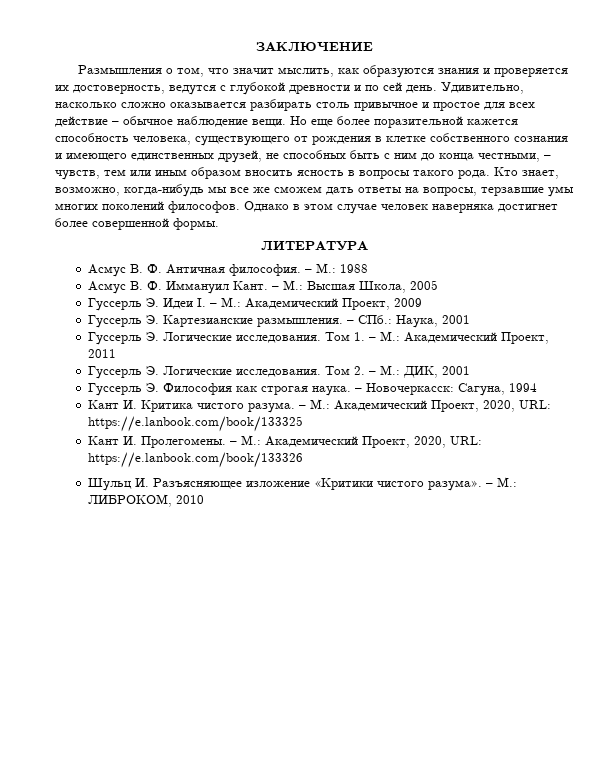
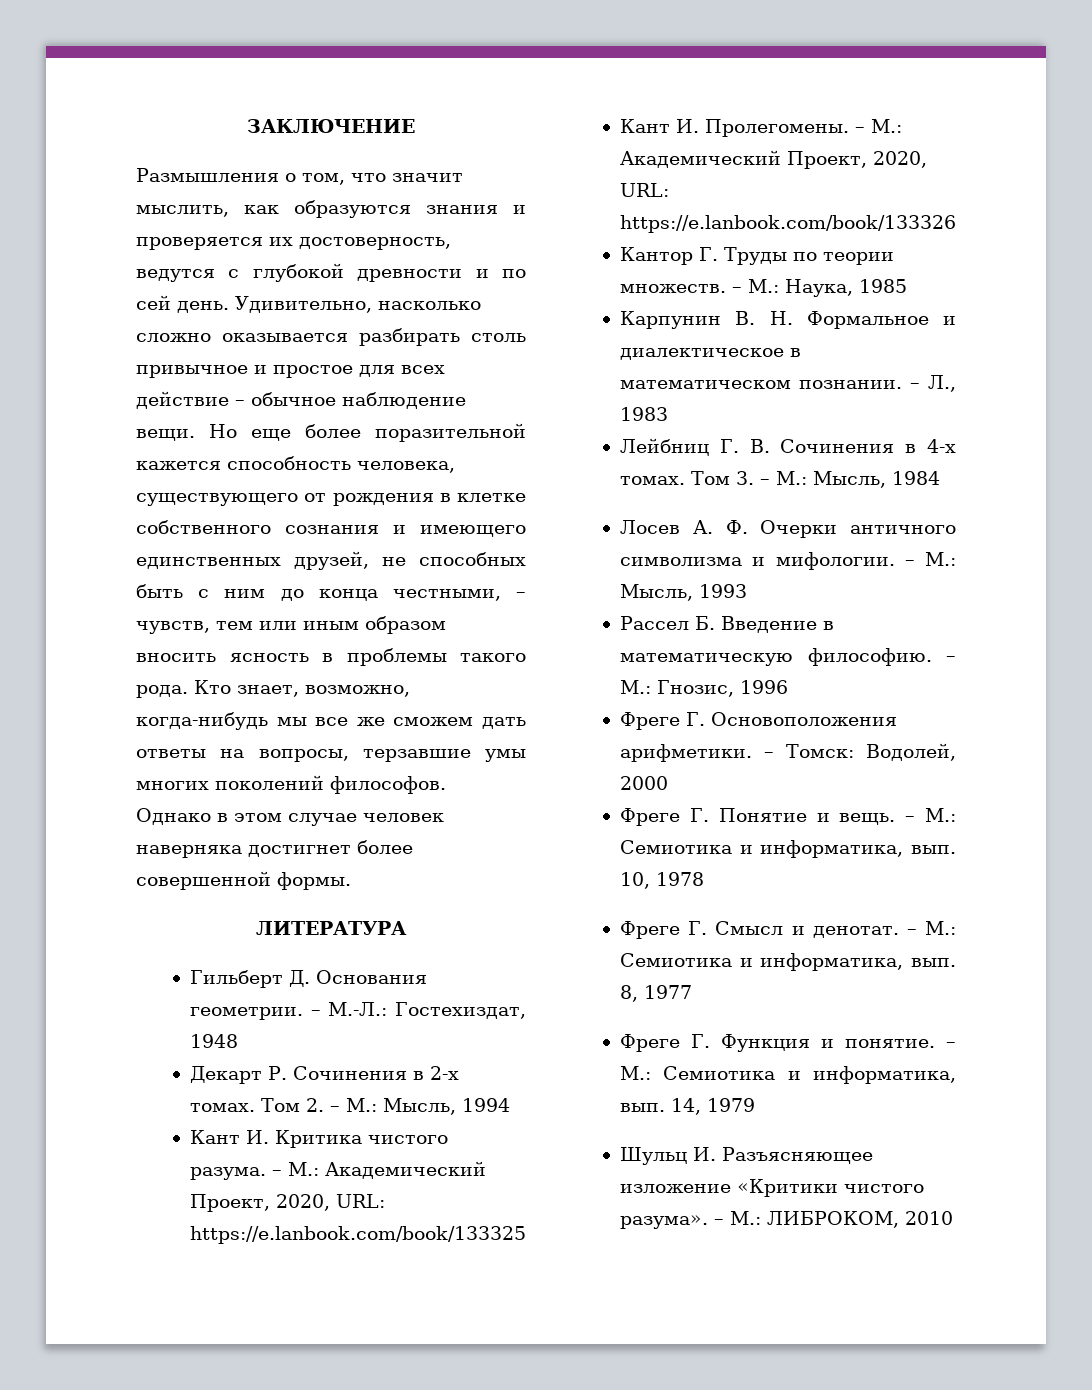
[359,170,410,179] вопросы -> [346,648,447,666] проблемы
[87,263,368,277] [87,280,438,294] [87,297,422,311] [87,315,470,328] [87,331,549,345] [87,349,116,358] [87,365,470,379] [87,383,505,396] Асмус В. Ф. Античная философия. – М.: 1988 // Асмус В. Ф. Иммануил Кант. – М.: Высшая Школа, 2005 // Гуссерль Э. Идеи I. – М.: Академический Проект, 2009 // Гуссерль Э. Картезианские размышления. – СПб.: Наука, 2001 // Гуссерль Э. Логические исследования. Том 1. – М.: Академический Проект, 2011 // Гуссерль Э. Логические исследования. Том 2. – М.: ДИК, 2001 // Гуссерль Э. Философия как строгая наука. – Новочеркасск: Сагуна, -> [189,970,427,988] [189,1002,526,1020] [189,1034,238,1048] [189,1066,459,1084] [189,1098,456,1115] Гильберт Д. Основания геометрии. – М.-Л.: Гостехиздат, 1948 // Декарт Р. Сочинения в 2-х томах. Том 2. – М.: Мысль,
(303, 460) none -> [619,247,894,265] [619,279,907,297] [619,311,956,329] [619,348,801,360] [619,375,956,392] [619,407,668,421] [619,438,956,456] [619,471,940,488] [619,520,956,538] [619,552,956,570] [619,584,747,601] [619,616,834,633] [619,648,956,666] [619,680,788,697] [619,712,897,730] [619,743,956,762] [619,776,668,790] [619,808,956,826] [619,840,956,858] [619,872,704,889] [619,921,956,939] [619,953,956,971] [619,985,692,1002] [619,1034,956,1052] [619,1066,956,1084] [619,1098,755,1115] // Кантор Г. Труды по теории множеств. – М.: Наука, 1985 // Карпунин В. Н. Формальное и диалектическое в математическом познании. – Л., 1983 // Лейбниц Г. В. Сочинения в 4-х томах. Том 3. – М.: Мысль, 1984 // Лосев А. Ф. Очерки античного символизма и мифологии. – М.: Мысль, 1993 // Рассел Б. Введение в математическую философию. – М.: Гнозис, 1996 // Фреге Г. Основоположения арифметики. – Томск: Водолей, 2000 // Фреге Г. Понятие и вещь. – М.: Семиотика и информатика, вып. 10, 1978 // Фреге Г. Смысл и денотат. – М.: Семиотика и информатика, вып. 8, 1977 // Фреге Г. Функция и понятие. – М.: Семиотика и информатика, вып. 14, 1979

